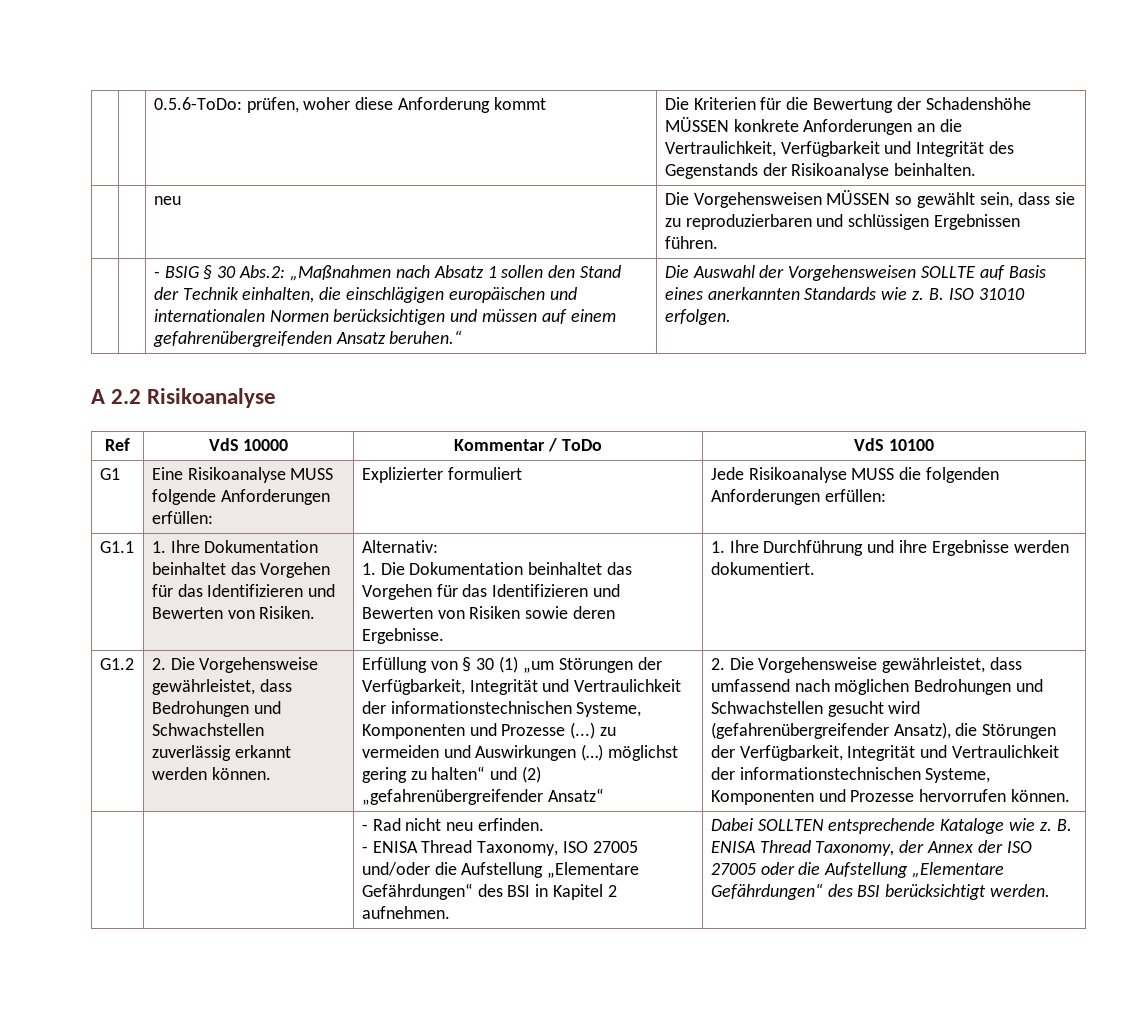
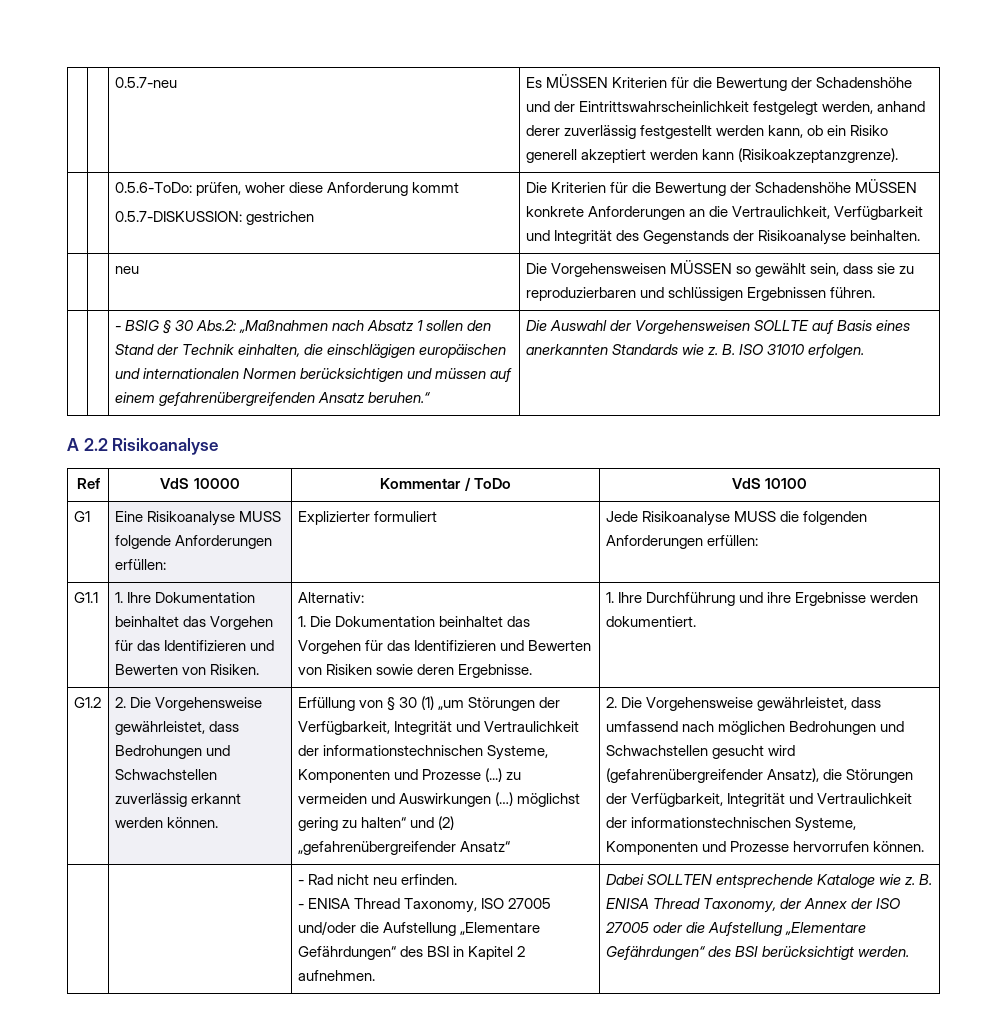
(153, 103) | -> [114,77,177,88] [525,74,912,91] [525,101,925,115] [525,125,888,139] [525,148,898,163] | | 0.5.7-neu | Es MÜSSEN Kriterien für die Bewertung der Schadenshöhe und der Eintrittswahrscheinlichkeit festgelegt werden, anhand derer zuverlässig festgestellt werden kann, ob ein Risiko generell akzeptiert werden kann (Risikoakzeptanzgrenze). // |
(546, 103) none -> [114,211,314,225] // 0.5.7-DISKUSSION: gestrichen

